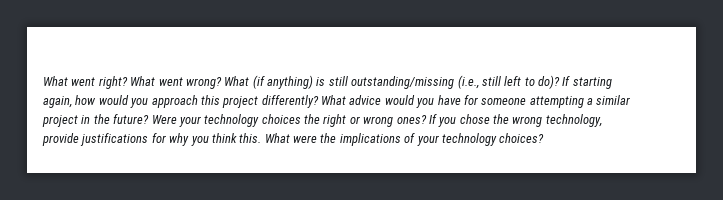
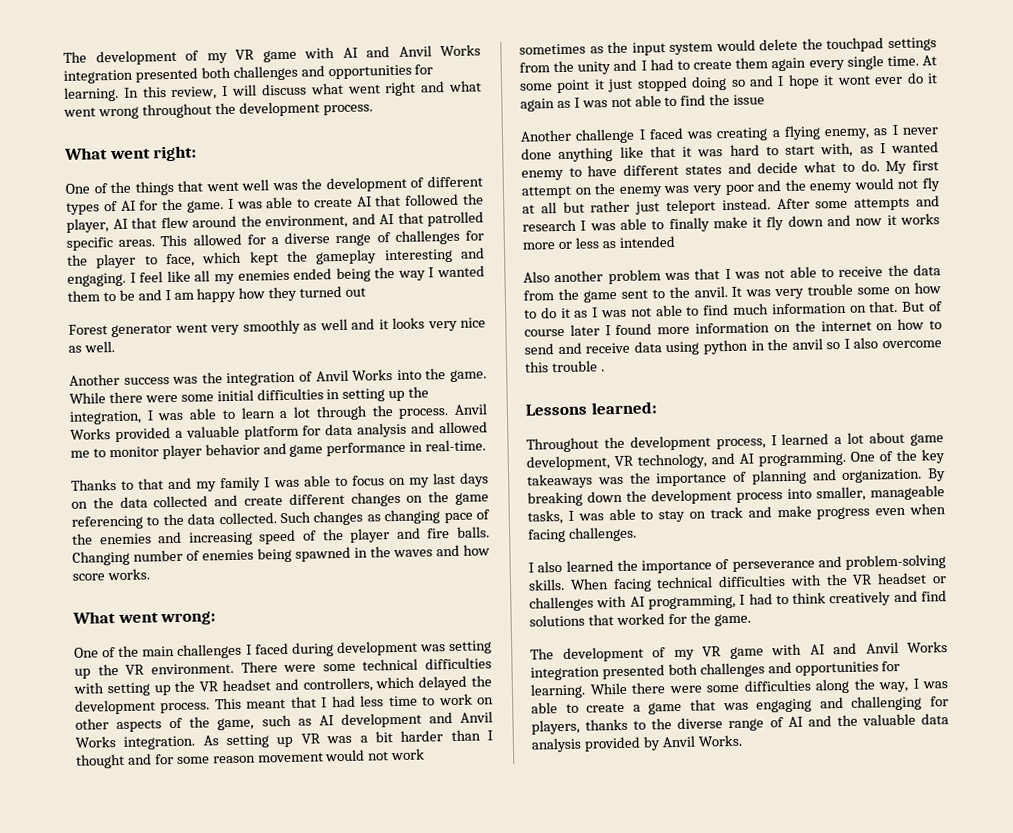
[43,75,612,89] [43,95,631,108] [42,114,602,127] [42,133,545,146] What went right? What went wrong? What (if anything) is still outstanding/missing (i.e., still left to do)? If starting again, how would you approach this project differently? What advice would you have for someone attempting a similar project in the future? Were your technology choices the right or wrong ones? If you chose the wrong technology, provide justifications for why you think this. What were the implications of your technology choices? -> [63,44,481,66] [63,64,434,84] [64,80,482,102] [63,101,373,120] [64,145,198,162] [65,175,483,196] [66,193,484,215] [66,211,484,233] [66,229,484,251] [67,247,485,269] [67,265,485,287] [67,285,367,303] [68,317,486,338] [68,341,115,353] [69,368,488,387] [69,386,430,404] [69,403,487,425] [70,421,489,443] [70,439,487,460] [71,472,489,492] [71,491,490,509] [71,509,490,530] [72,526,491,546] [72,544,490,566] [72,568,150,581] [72,611,217,626] [74,640,493,659] [74,657,492,679] [73,675,493,697] [75,693,494,715] [75,711,493,733] [75,729,494,750] [76,748,426,769] [519,37,937,56] [519,55,937,75] [520,72,938,94] [520,93,766,112] [520,124,938,144] [521,141,939,163] [521,160,940,181] [521,177,941,199] [522,195,940,215] [522,213,941,233] [522,235,675,250] [523,264,941,285] [523,282,941,303] [524,300,944,319] [524,318,942,337] [524,337,942,356] [525,360,605,373] [525,401,657,416] [526,431,945,453] [526,449,945,471] [527,468,946,489] [527,485,945,507] [527,503,946,525] [528,526,637,543] [528,554,946,574] [528,572,947,593] [529,590,947,612] [529,612,751,627] [530,641,948,663] [530,660,901,681] [530,678,948,699] [531,695,949,715] [531,713,949,735] [531,734,742,753] The development of my VR game with AI and Anvil Works integration presented both challenges and opportunities for learning. In this review, I will discuss what went right and what went wrong throughout the development process. // What went right: // One of the things that went well was the development of different types of AI for the game. I was able to create AI that followed the player, AI that flew around the environment, and AI that patrolled specific areas. This allowed for a diverse range of challenges for the player to face, which kept the gameplay interesting and engaging. I feel like all my enemies ended being the way I wanted them to be and I am happy how they turned out // Forest generator went very smoothly as well and it looks very nice as well. // Another success was the integration of Anvil Works into the game. While there were some initial difficulties in setting up the integration, I was able to learn a lot through the process. Anvil Works provided a valuable platform for data analysis and allowed me to monitor player behavior and game performance in real-time. // Thanks to that and my family I was able to focus on my last days on the data collected and create different changes on the game referencing to the data collected. Such changes as changing pace of the enemies and increasing speed of the player and fire balls. Changing number of enemies being spawned in the waves and how score works. // What went wrong: // One of the main challenges I faced during development was setting up the VR environment. There were some technical difficulties with setting up the VR headset and controllers, which delayed the development process. This meant that I had less time to work on other aspects of the game, such as AI development and Anvil Works integration. As setting up VR was a bit harder than I thought and for some reason movement would not work sometimes as the input system would delete the touchpad settings from the unity and I had to create them again every single time. At some point it just stopped doing so and I hope it wont ever do it again as I was not able to find the issue // Another challenge I faced was creating a flying enemy, as I never done anything like that it was hard to start with, as I wanted enemy to have different states and decide what to do. My first attempt on the enemy was very poor and the enemy would not fly at all but rather just teleport instead. After some attempts and research I was able to finally make it fly down and now it works more or less as intended // Also another problem was that I was not able to receive the data from the game sent to the anvil. It was very trouble some on how to do it as I was not able to find much information on that. But of course later I found more information on the internet on how to send and receive data using python in the anvil so I also overcome this trouble . // Lessons learned: // Throughout the development process, I learned a lot about game development, VR technology, and AI programming. One of the key takeaways was the importance of planning and organization. By breaking down the development process into smaller, manageable tasks, I was able to stay on track and make progress even when facing challenges. // I also learned the importance of perseverance and problem-solving skills. When facing technical difficulties with the VR headset or challenges with AI programming, I had to think creatively and find solutions that worked for the game. // The development of my VR game with AI and Anvil Works integration presented both challenges and opportunities for learning. While there were some difficulties along the way, I was able to create a game that was engaging and challenging for players, thanks to the diverse range of AI and the valuable data analysis provided by Anvil Works.

